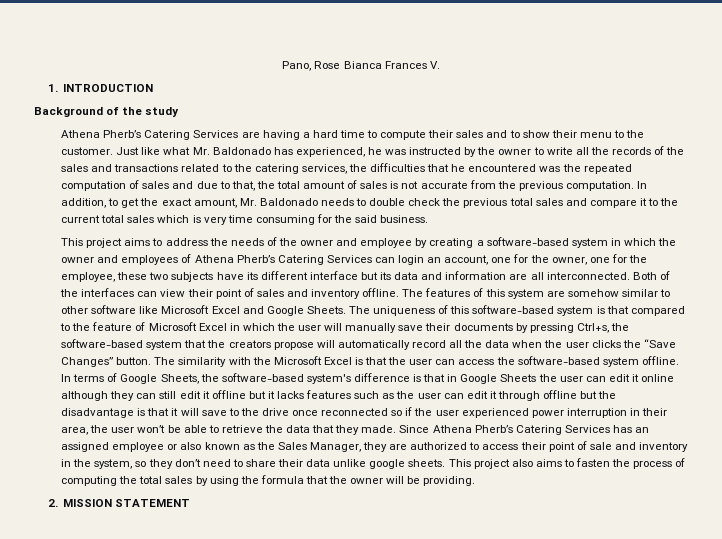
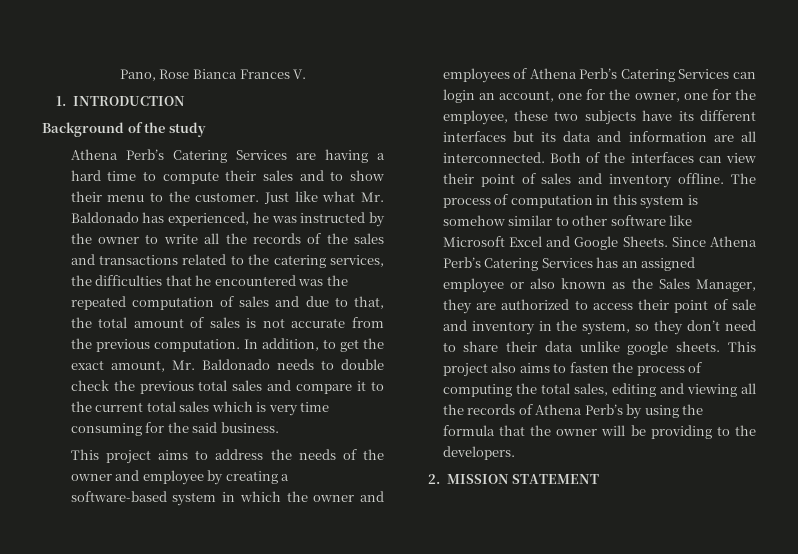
[103,130,142,138] Pherb’s -> [125,149,164,160] Perb’s
[236,255,275,263] Pherb’s -> [579,68,618,79] Perb’s
[309,271,358,280] interface -> [442,131,506,142] interfaces
[425,288,484,297] features of -> [442,194,610,208] process of computation in
[546,291,565,297] are -> [687,195,698,205] is
[348,305,685,316] [60,322,629,333] [61,339,676,350] [61,356,679,367] [61,373,675,384] [61,390,617,401] [61,407,668,418] [61,425,397,435] The uniqueness of this software-based system is that compared to the feature of Microsoft Excel in which the user will manually save their documents by pressing Ctrl+s, the software-based system that the creators propose will automatically record all the data when the user clicks the “Save Changes” button. The similarity with the Microsoft Excel is that the user can access the software-based system offline. In terms of Google Sheets, the software-based system's difference is that in Google Sheets the user can edit it online although they can still edit it offline but it lacks features such as the user can edit it through offline but the disadvantage is that it will save to the drive once reconnected so if the user experienced power interruption in their area, the user won’t be able to retrieve the data that they made. -> (668, 241) none
[474,425,513,433] Pherb’s -> [442,257,481,268] Perb’s
[165,476,193,484] sales -> [573,383,756,397] [442,404,623,415] sales, editing and viewing all the records of Athena Perb’s
[423,476,476,486] providing. -> [650,425,756,439] [442,446,515,460] providing to the developers.

